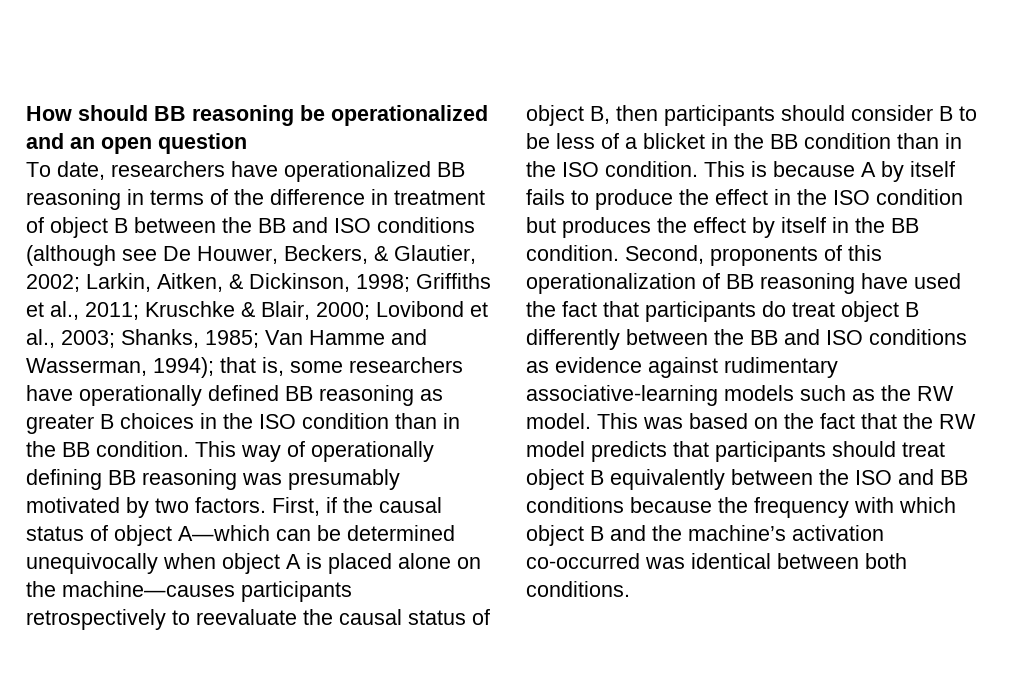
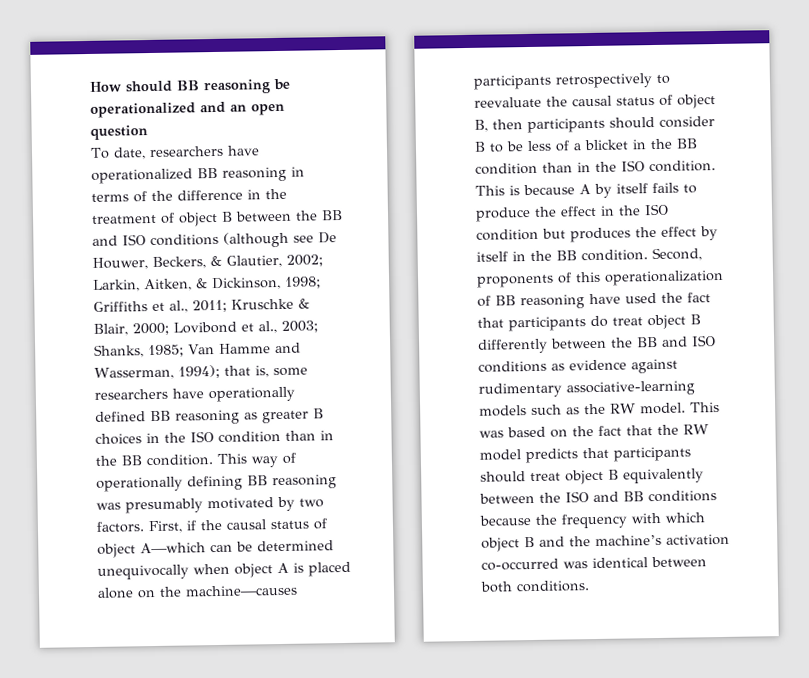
(388, 197) none -> [265,188,287,200] the

